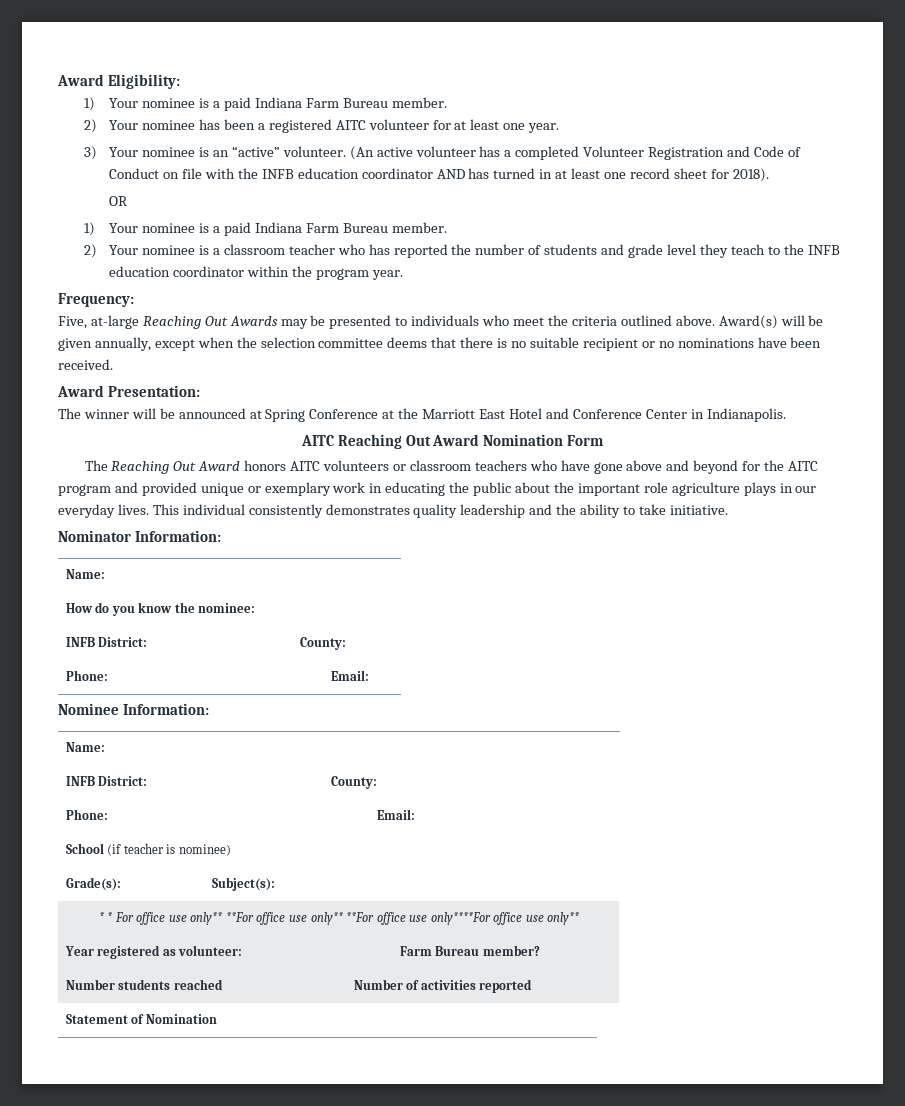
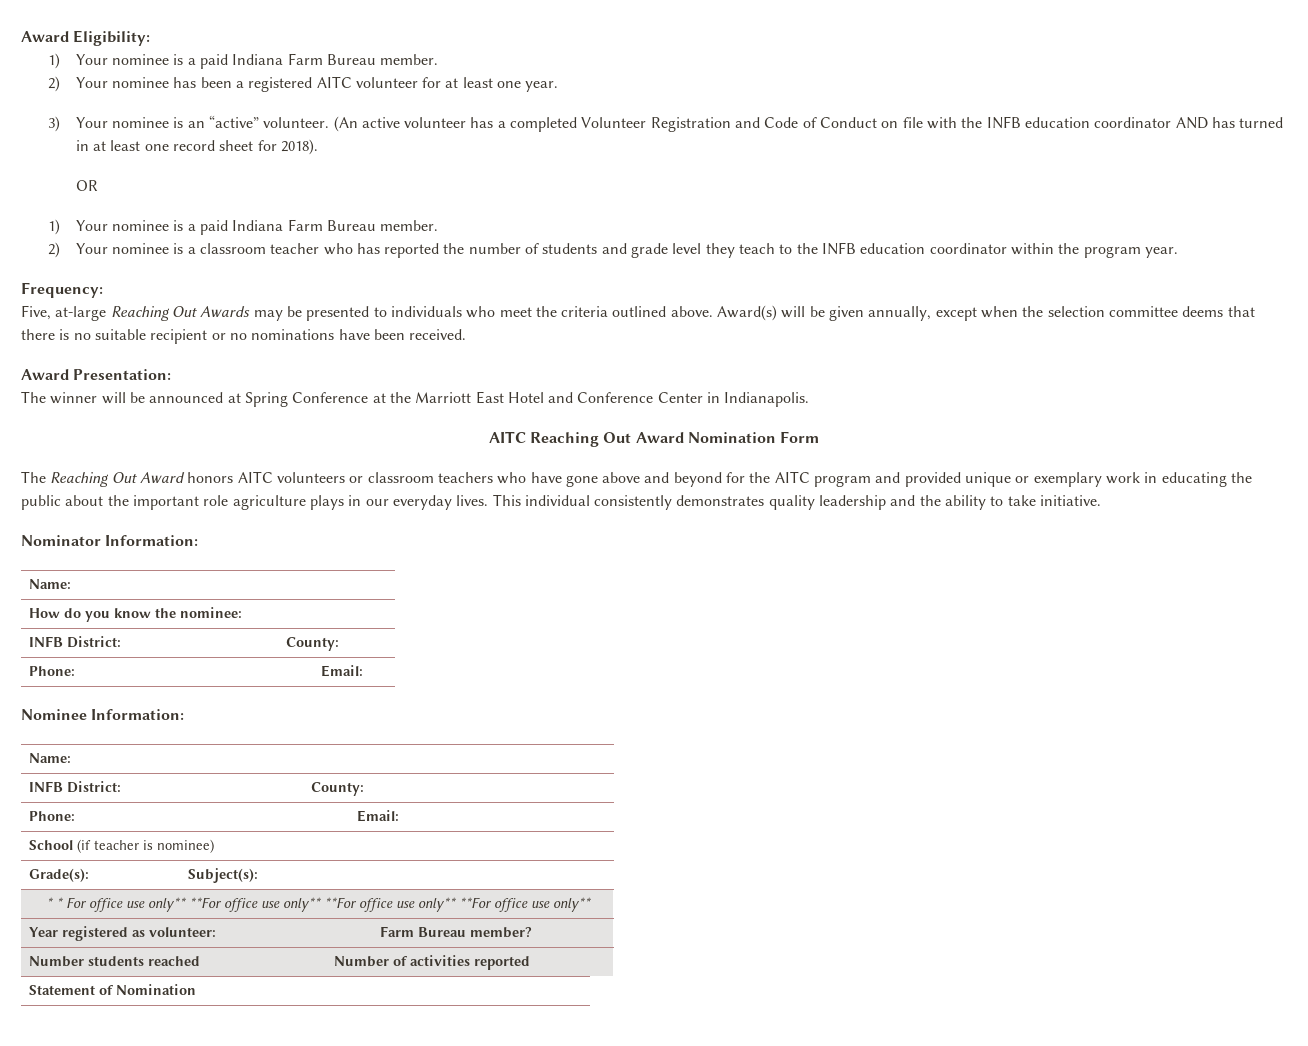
[430,912,491,925] only****For -> [417,897,492,912] only** **For

